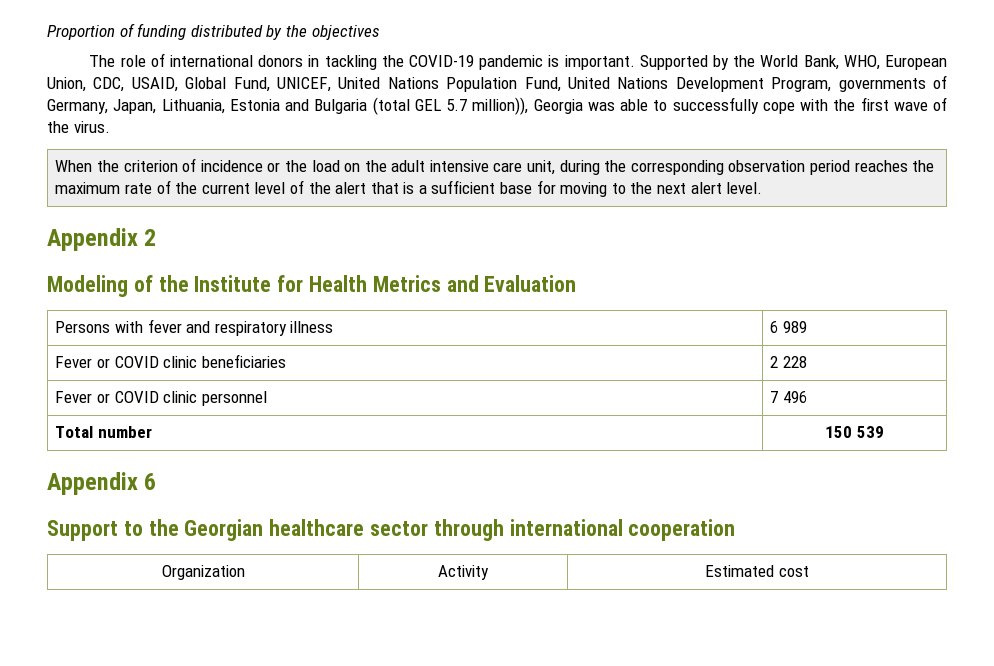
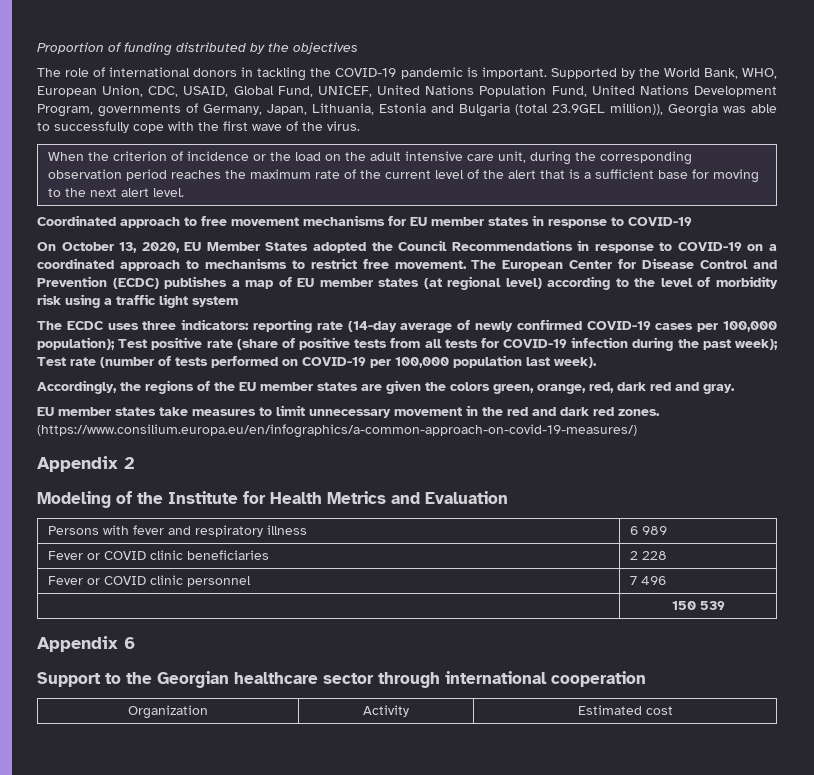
[414,99,467,111] GEL 5.7 -> [552,104,605,113] 23.9GEL
(763, 188) none -> [37,215,692,228] [37,240,777,253] [37,258,778,271] [37,276,778,290] [37,294,238,308] [37,319,777,333] [37,337,778,351] [37,355,597,368] [37,380,735,394] [37,405,660,418] [37,424,637,438] // Coordinated approach to free movement mechanisms for EU member states in response to COVID-19 // On October 13, 2020, EU Member States adopted the Council Recommendations in response to COVID-19 on a coordinated approach to mechanisms to restrict free movement. The European Center for Disease Control and Prevention (ECDC) publishes a map of EU member states (at regional level) according to the level of morbidity risk using a traffic light system // The ECDC uses three indicators: reporting rate (14-day average of newly confirmed COVID-19 cases per 100,000 population); Test positive rate (share of positive tests from all tests for COVID-19 infection during the past week); Test rate (number of tests performed on COVID-19 per 100,000 population last week). // Accordingly, the regions of the EU member states are given the colors green, orange, red, dark red and gray. // EU member states take measures to limit unnecessary movement in the red and dark red zones. (https://www.consilium.europa.eu/en/infographics/a-common-approach-on-covid-19-measures/)
[55,426,152,438] Total number -> (666, 580) none

